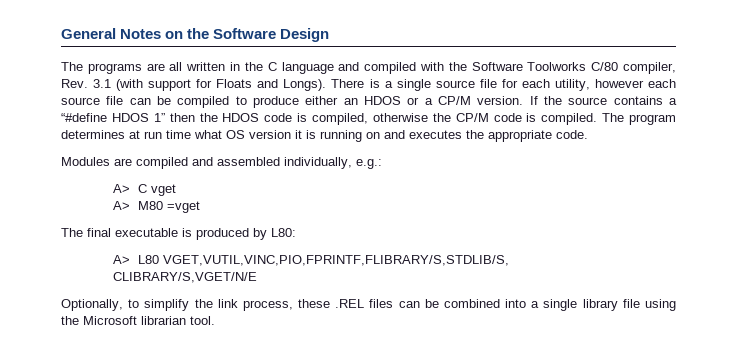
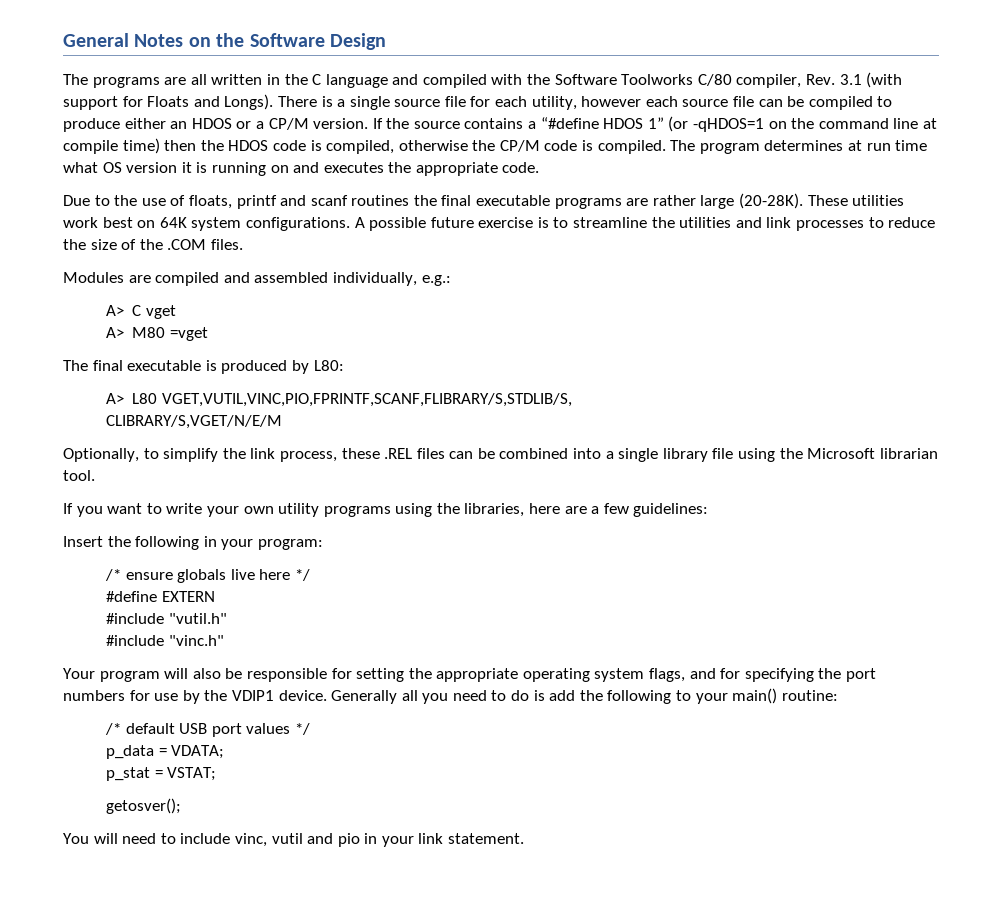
(165, 117) none -> [668,116,937,132] [63,138,160,154] (or -qHDOS=1 on the command line at compile time)
(588, 134) none -> [63,193,905,209] [63,217,936,231] [63,239,243,250] // Due to the use of floats, printf and scanf routines the final executable programs are rather large (20-28K). These utilities work best on 64K system configurations. A possible future exercise is to streamline the utilities and link processes to reduce the size of the .COM files.
[163,255,510,266] [112,272,257,283] VGET,VUTIL,VINC,PIO,FPRINTF,FLIBRARY/S,STDLIB/S, // CLIBRARY/S,VGET/N/E -> [162,393,573,407] [105,415,282,429] VGET,VUTIL,VINC,PIO,FPRINTF,SCANF,FLIBRARY/S,STDLIB/S, // CLIBRARY/S,VGET/N/E/M
(215, 320) none -> [63,503,709,517] [63,536,323,550] [104,569,310,583] [105,591,215,602] [105,613,227,624] [105,635,224,646] [63,668,877,682] [63,688,838,704] [104,723,310,737] [105,745,225,759] [105,767,217,781] [105,798,181,814] [63,833,525,847] // If you want to write your own utility programs using the libraries, here are a few guidelines: // Insert the following in your program: // /* ensure globals live here */ // #define EXTERN // #include "vutil.h" // #include "vinc.h" // Your program will also be responsible for setting the appropriate operating system flags, and for specifying the port numbers for use by the VDIP1 device. Generally all you need to do is add the following to your main() routine: // /* default USB port values */ // p_data = VDATA; // p_stat = VSTAT; // getosver(); // You will need to include vinc, vutil and pio in your link statement.

